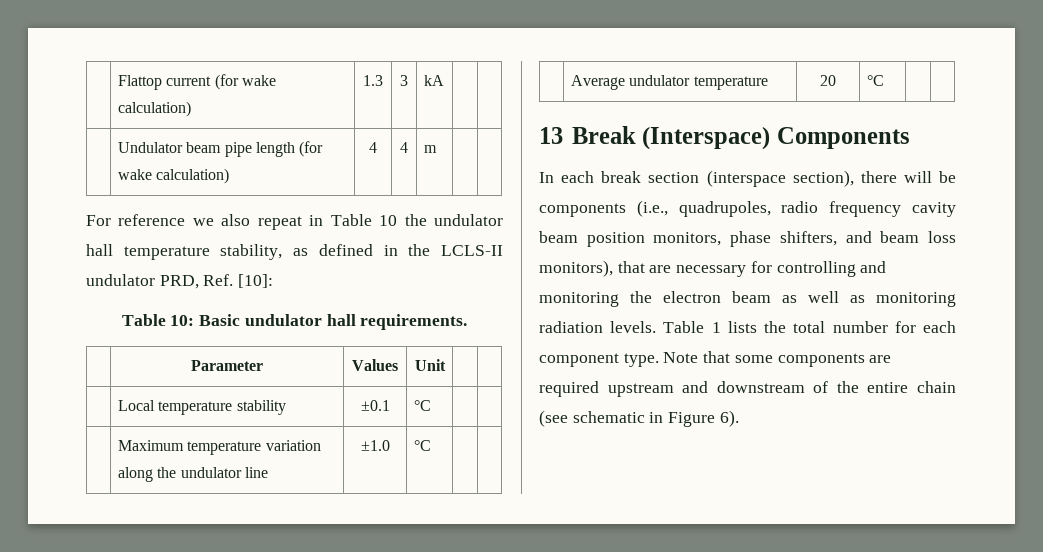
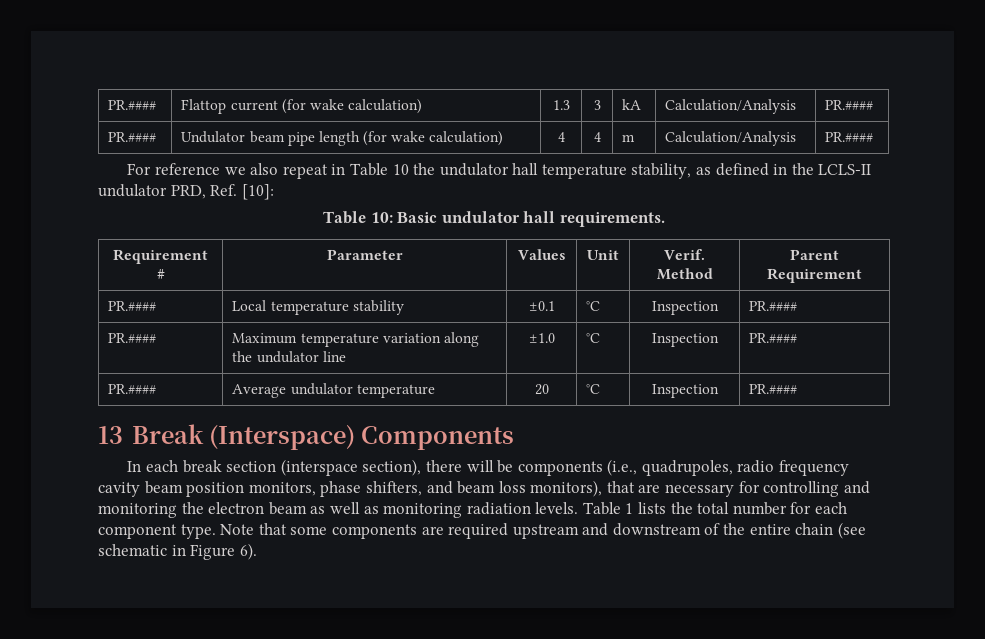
(117, 82) none -> [108,100,157,110] PR.####
(444, 80) | // -> [665,99,797,114] [825,100,874,110] [108,132,157,142] Calculation/Analysis | PR.#### // PR.####
(437, 149) | -> [665,131,797,146] [825,132,874,142] Calculation/Analysis | PR.####
(468, 322) none -> [113,249,208,264] [156,269,165,279] Requirement #
(446, 365) | // -> [664,249,705,260] [656,268,713,280] [790,249,839,260] [767,268,862,283] [108,301,157,311] Verif. Method | Parent Requirement // PR.####
(431, 405) | // -> [651,301,719,315] [749,301,798,311] [108,333,157,343] Inspection | PR.#### // PR.####
(431, 445) | // -> [651,333,719,347] [749,333,798,343] [108,384,157,394] Inspection | PR.#### // PR.####
(884, 80) | -> [651,384,719,398] [749,384,798,394] Inspection | PR.####

